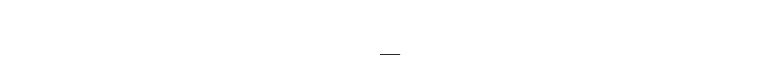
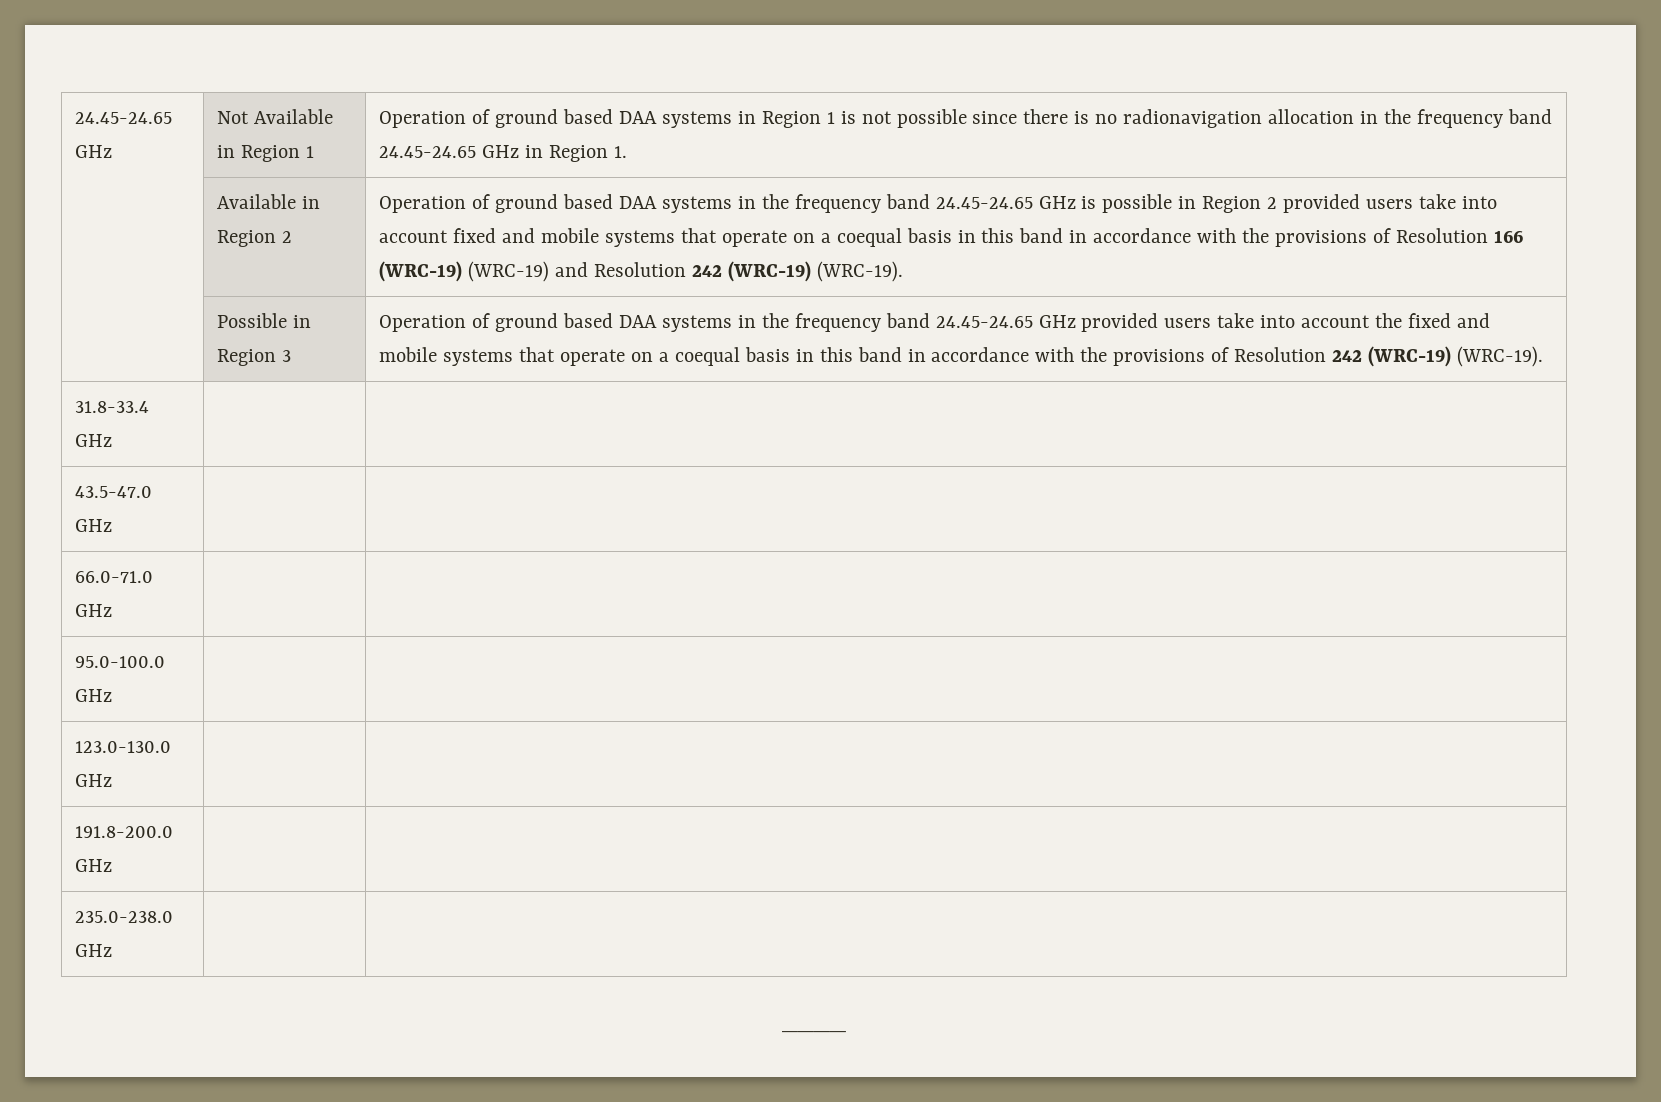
(379, 54) none -> [75,112,173,124] [75,145,113,158] [217,109,334,124] [217,145,315,162] [379,109,1552,128] [379,145,627,162] [217,194,321,209] [217,230,293,247] [379,194,1497,213] [379,228,1523,247] [379,261,903,282] [217,313,312,328] [217,349,292,366] [379,313,1491,332] [379,346,1543,367] [75,401,150,413] [75,434,113,447] [75,486,153,498] [75,519,113,532] [75,571,154,583] [75,604,113,617] [75,656,166,668] [75,689,113,702] [75,741,172,753] [75,774,113,787] [75,826,174,838] [75,859,113,872] [75,911,174,923] [75,944,113,957] 24.45-24.65 GHz | Not Available in Region 1 | Operation of ground based DAA systems in Region 1 is not possible since there is no radionavigation allocation in the frequency band 24.45-24.65 GHz in Region 1. // | Available in Region 2 | Operation of ground based DAA systems in the frequency band 24.45-24.65 GHz is possible in Region 2 provided users take into account fixed and mobile systems that operate on a coequal basis in this band in accordance with the provisions of Resolution 166 (WRC-19) (WRC-19) and Resolution 242 (WRC-19) (WRC-19). // | Possible in Region 3 | Operation of ground based DAA systems in the frequency band 24.45-24.65 GHz provided users take into account the fixed and mobile systems that operate on a coequal basis in this band in accordance with the provisions of Resolution 242 (WRC-19) (WRC-19). // 31.8-33.4 GHz | | // 43.5-47.0 GHz | | // 66.0-71.0 GHz | | // 95.0-100.0 GHz | | // 123.0-130.0 GHz | | // 191.8-200.0 GHz | | // 235.0-238.0 GHz | | //

